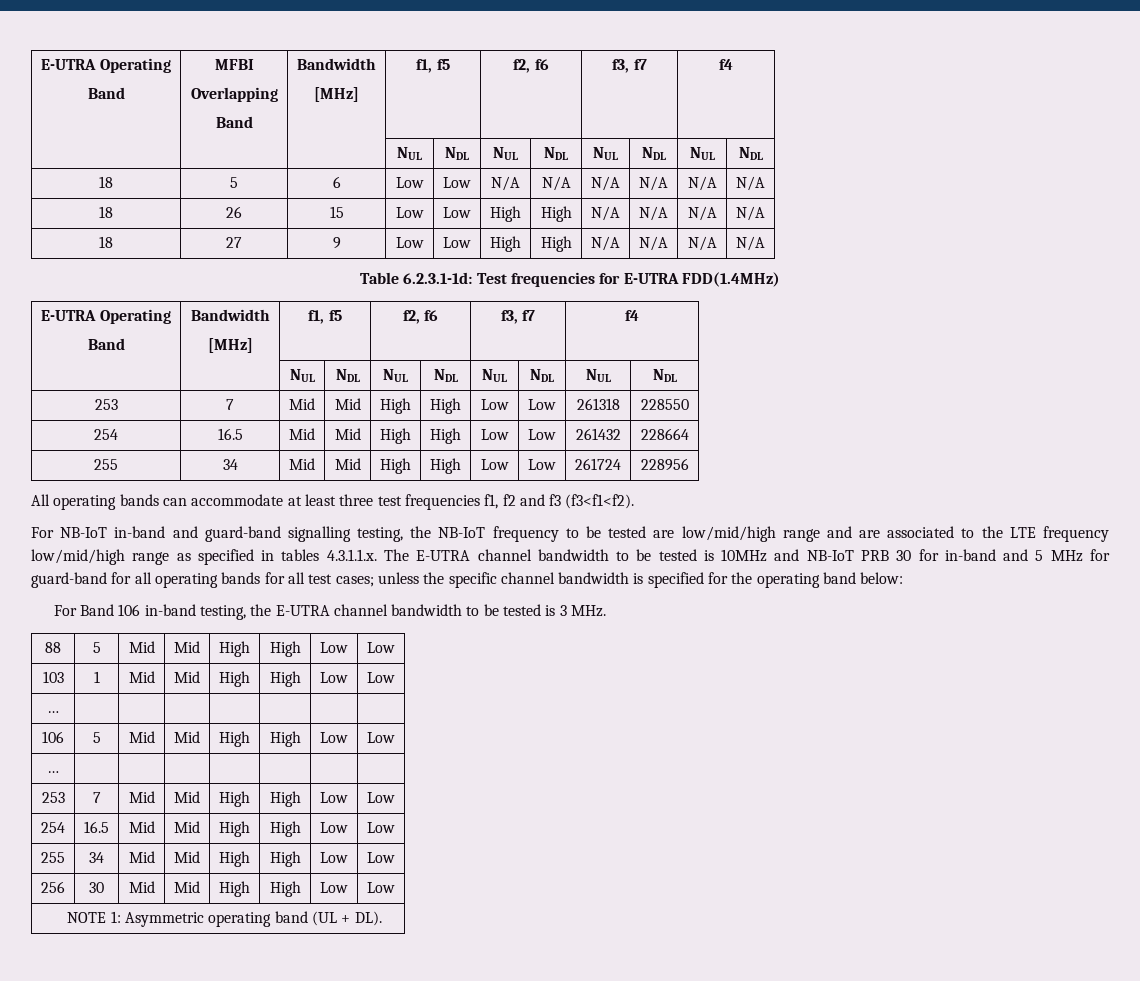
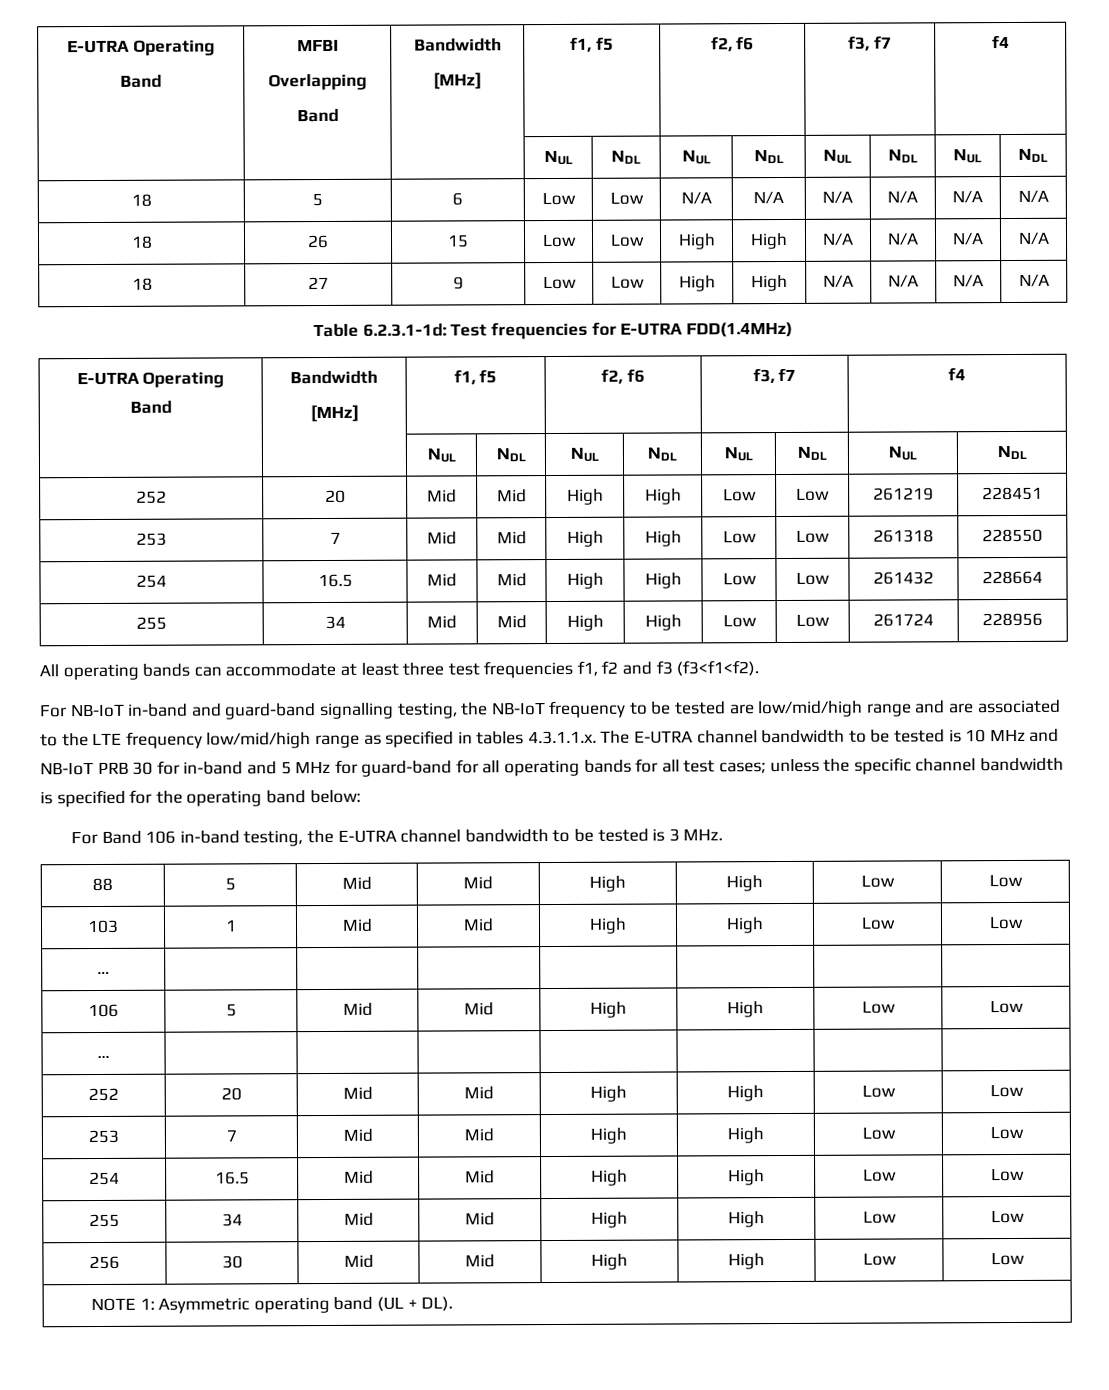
(677, 375) none -> [136,490,167,504] [324,489,346,504] [427,489,457,503] [496,489,527,503] [566,488,604,505] [644,488,682,505] [722,488,757,502] [796,487,830,501] [873,487,934,501] [982,486,1043,501] // 252 | 20 | Mid | Mid | High | High | Low | Low | 261219 | 228451
[721,549,768,562] 10MHz -> [965,728,1026,743] 10 MHz
(59, 772) none -> [88,1087,119,1102] [220,1087,242,1101] [342,1086,373,1100] [464,1086,494,1100] [590,1085,627,1102] [727,1085,764,1102] [861,1084,896,1098] [989,1083,1024,1098] // 252 | 20 | Mid | Mid | High | High | Low | Low

